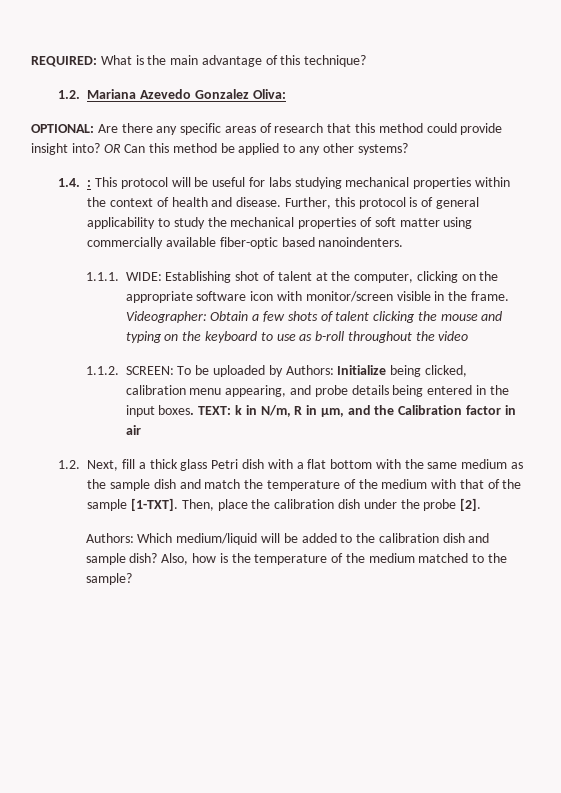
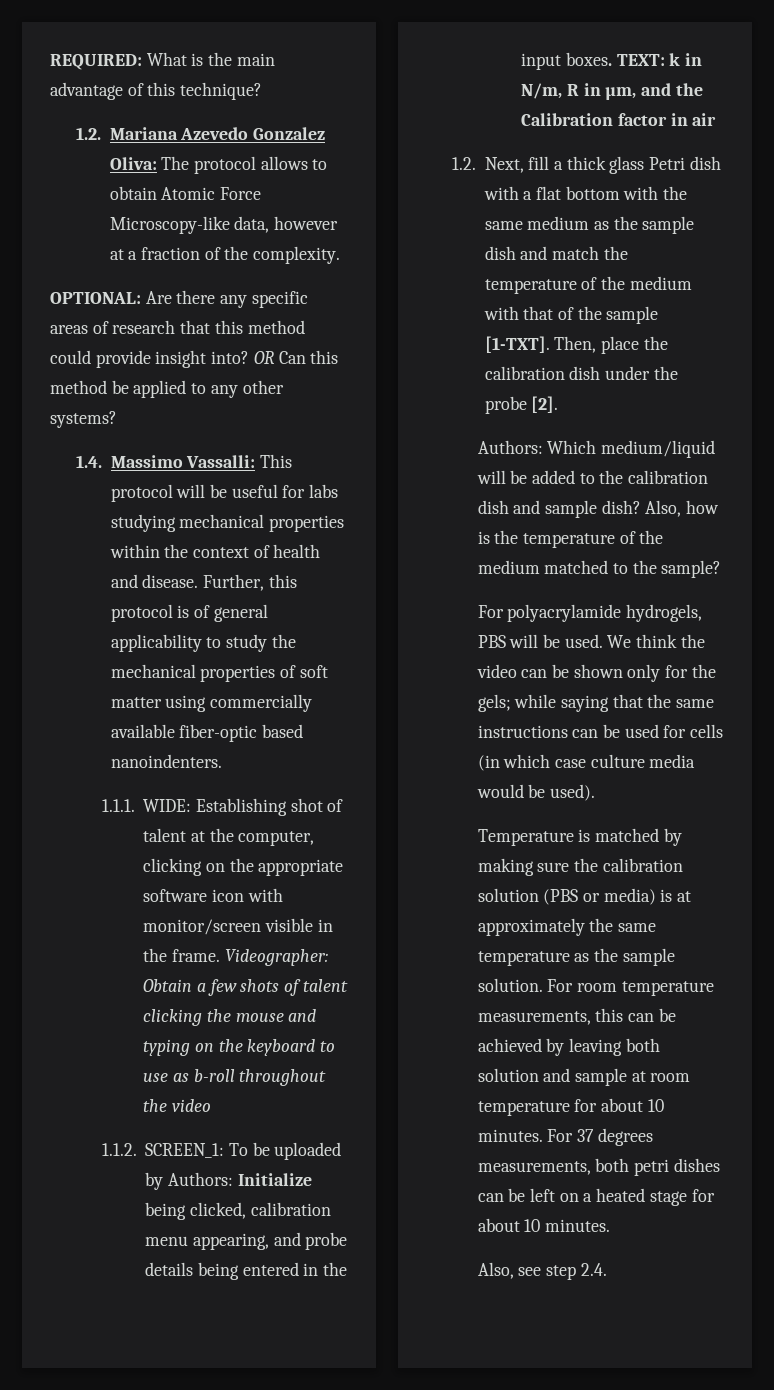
(286, 94) none -> [161,156,328,174] [109,186,261,200] [109,216,338,234] [109,246,341,264] The protocol allows to obtain Atomic Force Microscopy-like data, however at a fraction of the complexity.
[87,180,92,187] : -> [110,455,256,468] Massimo Vassalli:
[125,366,174,375] SCREEN: -> [145,1143,225,1158] SCREEN_1:
(132, 579) none -> [477,604,703,622] [477,634,705,648] [476,664,716,682] [477,694,715,712] [477,724,724,738] [477,754,696,771] [476,784,596,801] [477,828,682,846] [477,858,683,876] [477,888,692,905] [477,918,657,936] [477,948,675,966] [477,978,714,996] [477,1008,676,1025] [477,1038,660,1056] [477,1068,691,1086] [477,1098,664,1116] [477,1128,653,1146] [477,1158,720,1176] [477,1188,715,1206] [477,1218,611,1232] [477,1262,607,1280] // For polyacrylamide hydrogels, PBS will be used. We think the video can be shown only for the gels; while saying that the same instructions can be used for cells (in which case culture media would be used). // Temperature is matched by making sure the calibration solution (PBS or media) is at approximately the same temperature as the sample solution. For room temperature measurements, this can be achieved by leaving both solution and sample at room temperature for about 10 minutes. For 37 degrees measurements, both petri dishes can be left on a heated stage for about 10 minutes. // Also, see step 2.4.

